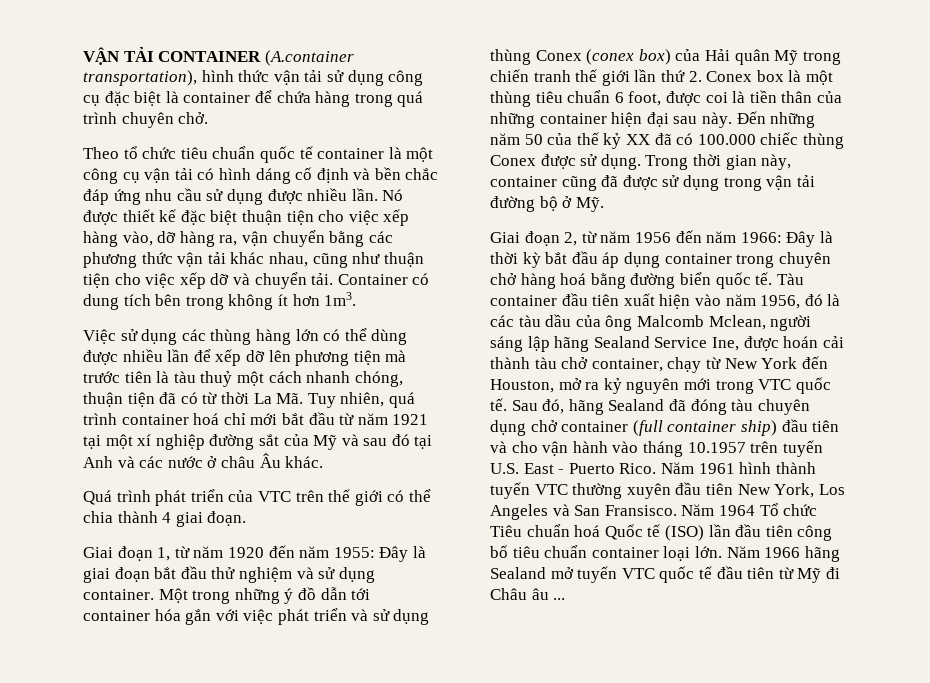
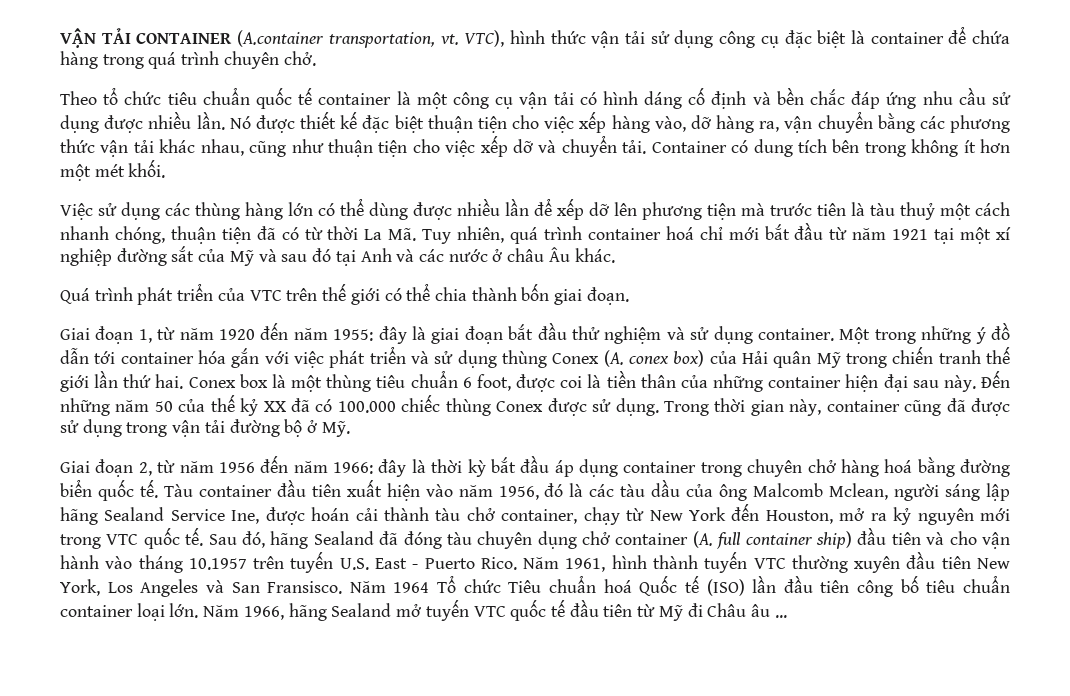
[83,70,197,86] transportation), -> [328,30,505,48] transportation, vt. VTC),
[324,292,357,306] 1m3. -> [60,159,166,181] một mét khối.
[162,512,172,523] 4 -> [521,283,550,301] bốn
[379,546,409,562] Đây -> [378,326,407,344] đây
[586,49,635,65] (conex -> [603,350,669,367] (A. conex
[688,71,702,82] 2. -> [155,374,184,389] hai.
[786,231,816,247] Đây -> [378,459,407,477] đây
[632,420,663,436] (full -> [692,531,742,549] (A. full
[698,463,735,474] 1961 -> [565,558,606,572] 1961,
[764,547,801,558] 1966 -> [243,606,284,620] 1966,

